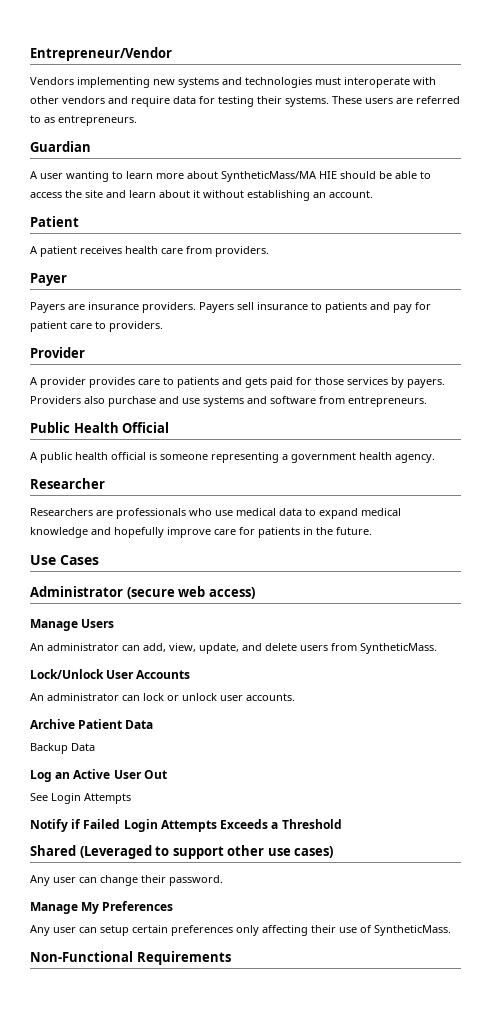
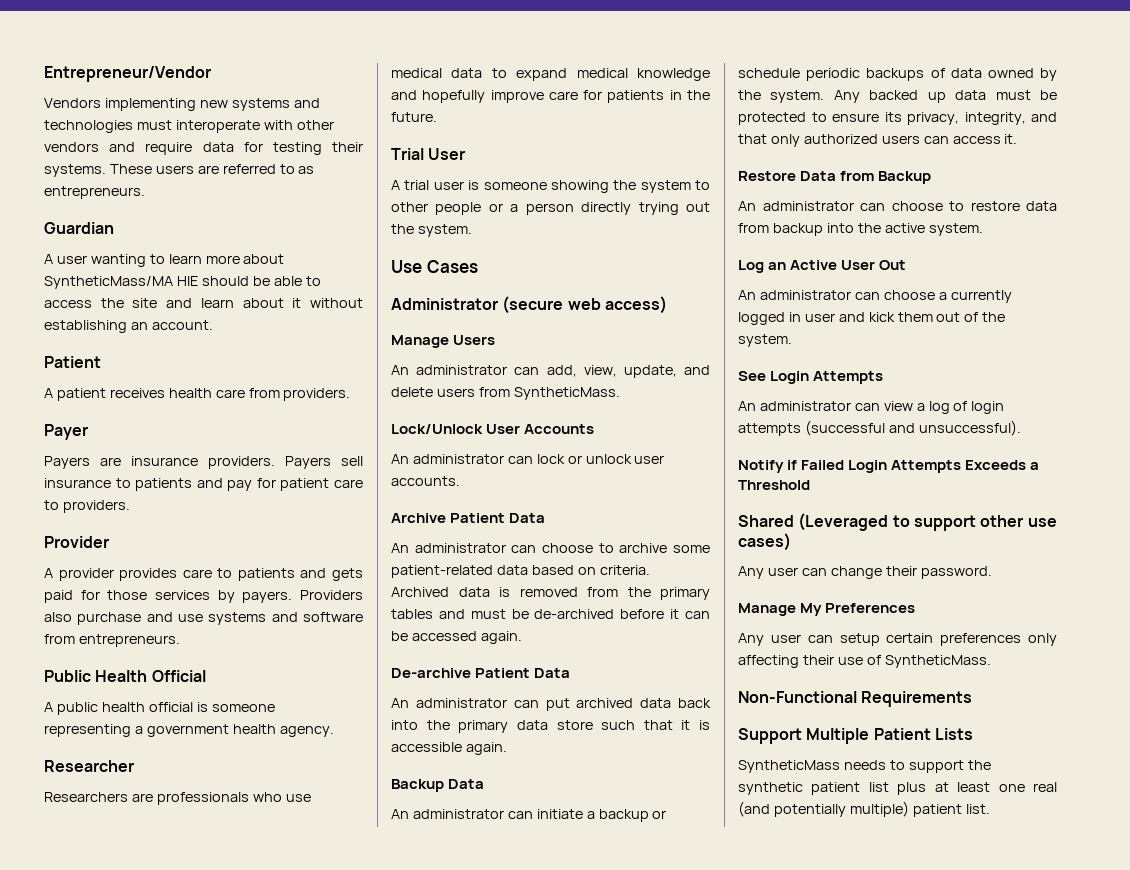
(372, 531) none -> [391,148,466,160] [391,180,710,193] [391,202,710,215] [391,224,472,237] // Trial User // A trial user is someone showing the system to other people or a person directly trying out the system.
[30,743,95,754] Backup Data -> [391,543,710,553] [391,565,650,578] [391,587,710,600] [391,609,711,619] [391,631,522,644] [391,668,571,678] [391,698,711,711] [391,720,710,733] [391,742,507,755] [391,779,485,792] [391,809,667,822] [738,68,1057,81] [738,90,1057,103] [738,112,1057,125] [738,134,1018,147] [738,171,932,184] [738,201,1057,211] [738,223,983,236] An administrator can choose to archive some patient-related data based on criteria. Archived data is removed from the primary tables and must be de-archived before it can be accessed again. // De-archive Patient Data // An administrator can put archived data back into the primary data store such that it is accessible again. // Backup Data // An administrator can initiate a backup or schedule periodic backups of data owned by the system. Any backed up data must be protected to ensure its privacy, integrity, and that only authorized users can access it. // Restore Data from Backup // An administrator can choose to restore data from backup into the active system.
[30,793,131,804] See Login Attempts -> [738,290,1012,303] [738,312,1006,325] [738,334,792,347] [738,371,884,384] [738,401,1005,414] [738,420,1021,436] An administrator can choose a currently logged in user and kick them out of the system. // See Login Attempts // An administrator can view a log of login attempts (successful and unsuccessful).
(231, 958) none -> [738,728,973,744] [738,760,991,773] [738,782,1057,795] [738,801,990,817] // Support Multiple Patient Lists // SyntheticMass needs to support the synthetic patient list plus at least one real (and potentially multiple) patient list.

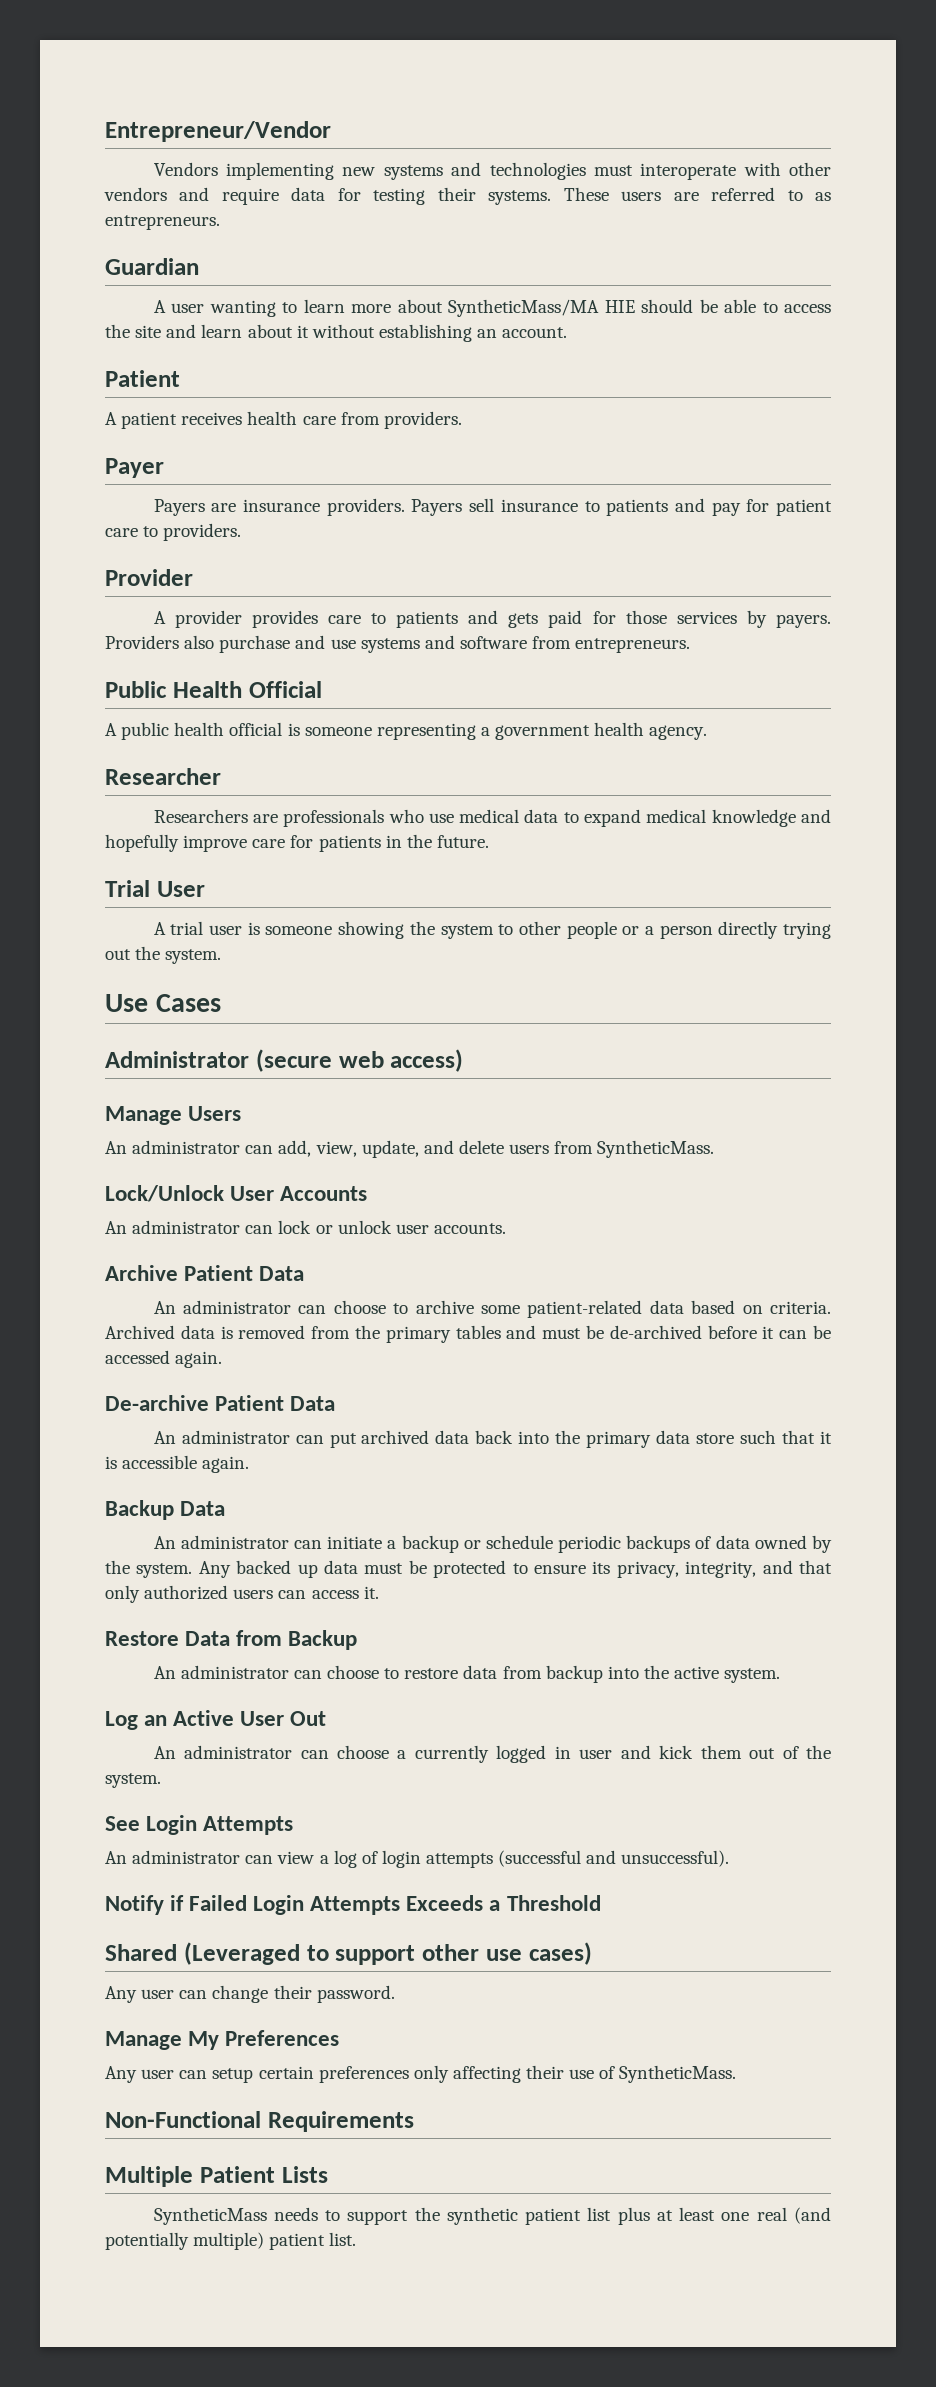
[738,728,802,744] Support -> (414, 2121) none

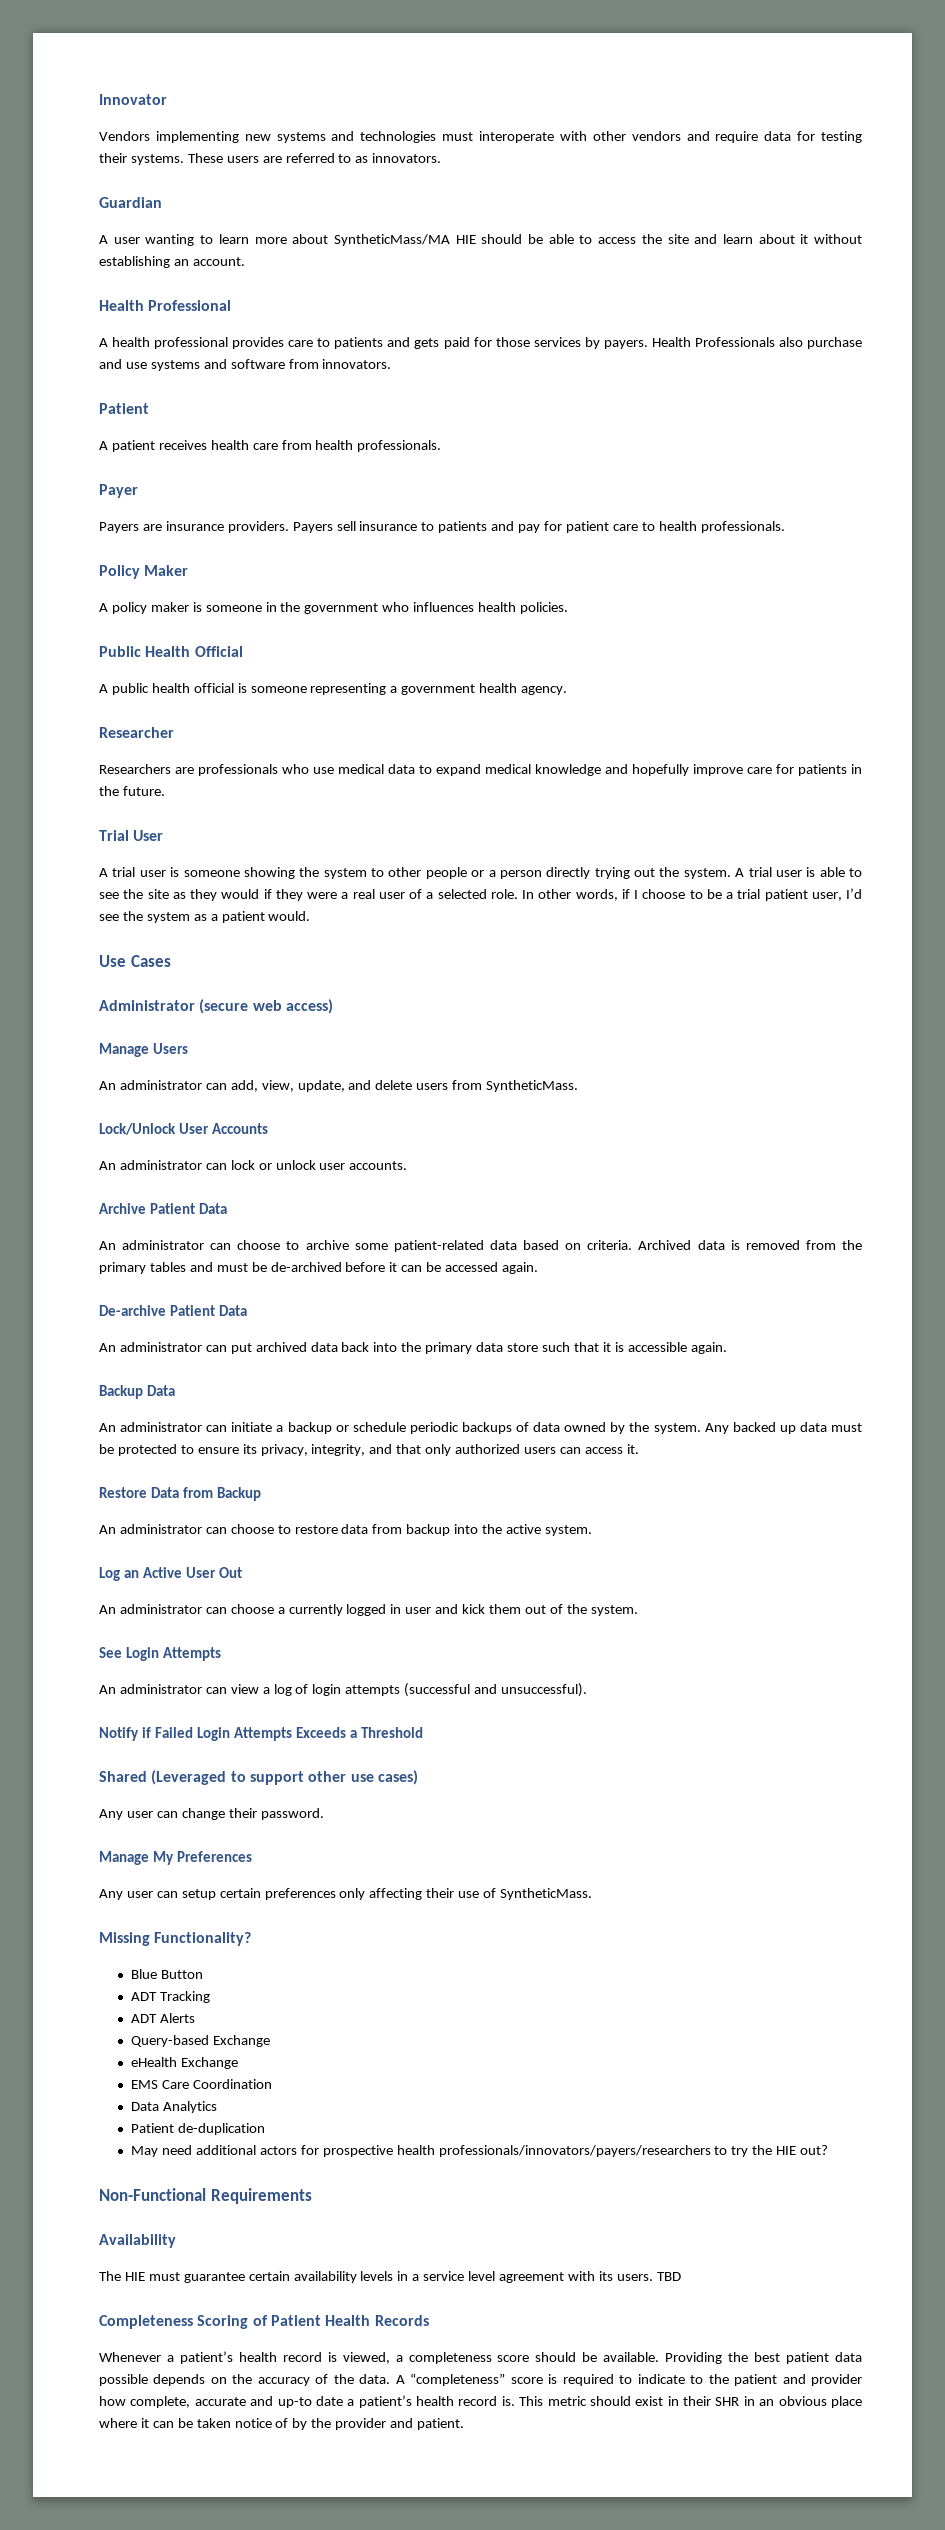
[105,121,331,142] Entrepreneur/Vendor -> [99,94,167,105] Innovator
[105,215,220,230] entrepreneurs. -> [372,153,442,163] innovators.
(568, 332) none -> [99,300,232,311] [99,337,862,349] [99,359,392,371] // Health Professional // A health professional provides care to patients and gets paid for those services by payers. Health Professionals also purchase and use systems and software from innovators.
[383,411,462,429] providers. -> [315,440,442,452] health professionals.
[163,523,242,541] [105,569,193,586] [153,610,831,628] [105,635,691,653] providers. // Provider // A provider provides care to patients and gets paid for those services by payers. Providers also purchase and use systems and software from entrepreneurs. -> [658,521,785,533] [99,565,189,579] [99,602,569,614] health professionals. // Policy Maker // A policy maker is someone in the government who influences health policies.
(222, 956) none -> [735,867,862,877] [99,888,862,901] [99,911,311,923] A trial user is able to see the site as they would if they were a real user of a selected role. In other words, if I choose to be a trial patient user, I’d see the system as a patient would.
[105,2111,414,2132] [105,2166,328,2187] [153,2207,831,2225] [105,2232,357,2250] Non-Functional Requirements // Multiple Patient Lists // SyntheticMass needs to support the synthetic patient list plus at least one real (and potentially multiple) patient list. -> [99,1932,252,1946] [131,1969,204,1979] [131,1991,211,2003] [131,2013,196,2023] [131,2035,271,2047] [131,2057,239,2069] [131,2079,272,2089] [131,2101,218,2113] [131,2123,266,2135] [131,2145,829,2157] [99,2188,312,2204] [99,2234,176,2248] [99,2271,681,2283] [99,2315,429,2329] [99,2351,863,2364] [99,2373,863,2386] [99,2395,863,2408] [99,2418,465,2430] Missing Functionality? // Blue Button // ADT Tracking // ADT Alerts // Query-based Exchange // eHealth Exchange // EMS Care Coordination // Data Analytics // Patient de-duplication // May need additional actors for prospective health professionals/innovators/payers/researchers to try the HIE out? // Non-Functional Requirements // Availability // The HIE must guarantee certain availability levels in a service level agreement with its users. TBD // Completeness Scoring of Patient Health Records // Whenever a patient’s health record is viewed, a completeness score should be available. Providing the best patient data possible depends on the accuracy of the data. A “completeness” score is required to indicate to the patient and provider how complete, accurate and up-to date a patient’s health record is. This metric should exist in their SHR in an obvious place where it can be taken notice of by the provider and patient.

